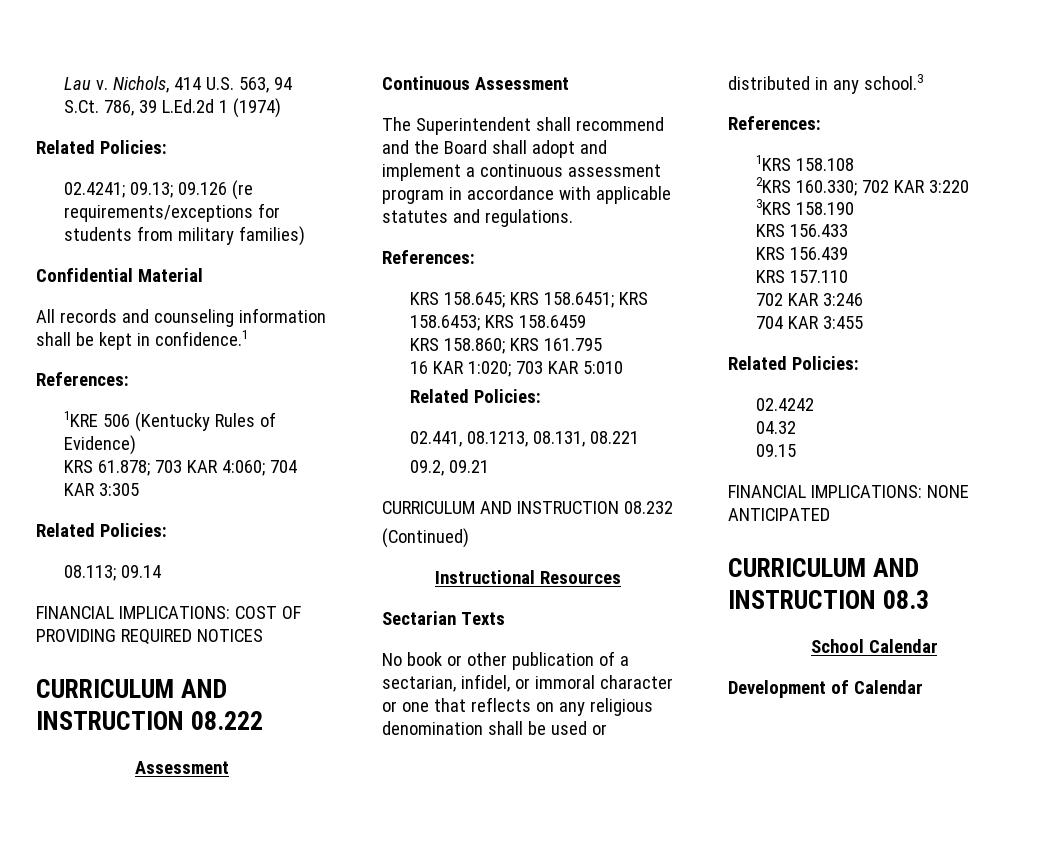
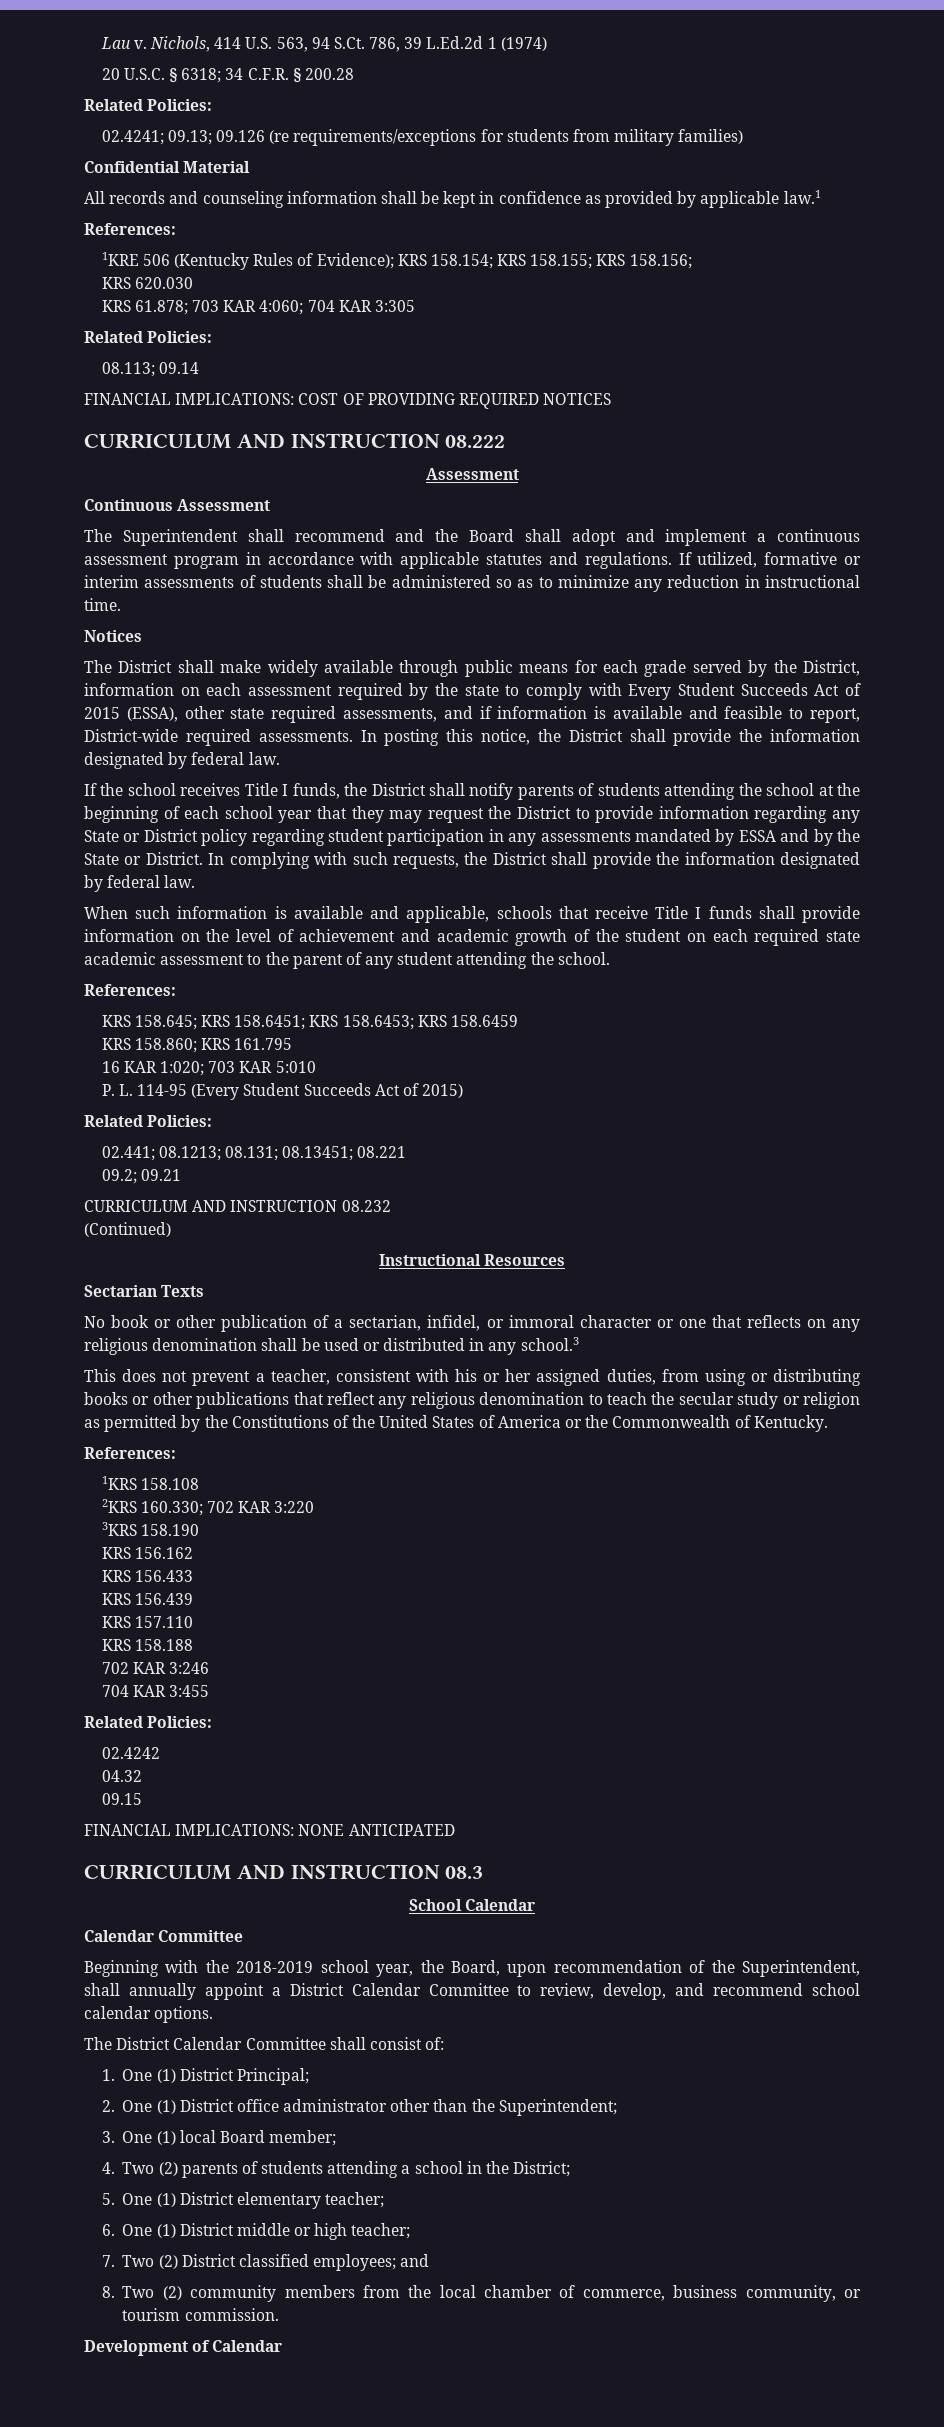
(282, 108) none -> [101,68,354,83] // 20 U.S.C. § 6318; 34 C.F.R. § 200.28
[154,330,248,346] confidence.1 -> [498,190,821,208] confidence as provided by applicable law.1
[64,435,137,455] Evidence) -> [316,253,692,269] [101,277,193,289] Evidence); KRS 158.154; KRS 158.155; KRS 158.156; // KRS 620.030
(573, 218) none -> [678,552,861,568] [84,575,861,592] [84,598,121,611] [84,630,142,642] [84,660,860,677] [84,683,861,700] [84,706,861,723] [84,729,860,746] [84,752,280,769] [84,783,861,800] [84,806,861,823] [84,829,860,846] [84,852,861,869] [84,875,196,892] [84,906,860,923] [84,929,860,946] [84,952,610,969] If utilized, formative or interim assessments of students shall be administered so as to minimize any reduction in instructional time. // Notices // The District shall make widely available through public means for each grade served by the District, information on each assessment required by the state to comply with Every Student Succeeds Act of 2015 (ESSA), other state required assessments, and if information is available and feasible to report, District-wide required assessments. In posting this notice, the District shall provide the information designated by federal law. // If the school receives Title I funds, the District shall notify parents of students attending the school at the beginning of each school year that they may request the District to provide information regarding any State or District policy regarding student participation in any assessments mandated by ESSA and by the State or District. In complying with such requests, the District shall provide the information designated by federal law. // When such information is available and applicable, schools that receive Title I funds shall provide information on the level of achievement and academic growth of the student on each required state academic assessment to the parent of any student attending the school.
[410,389,542,403] [410,431,586,447] Related Policies: // 02.441, 08.1213, 08.131, -> [101,1083,464,1100] [84,1115,213,1127] [101,1146,354,1161] P. L. 114-95 (Every Student Succeeds Act of 2015) // Related Policies: // 02.441; 08.1213; 08.131; 08.13451;
[410,460,445,476] 09.2, -> [101,1169,137,1184] 09.2;
(923, 82) none -> [84,1369,861,1386] [84,1392,860,1409] [84,1415,828,1432] // This does not prevent a teacher, consistent with his or her assigned duties, from using or distributing books or other publications that reflect any religious denomination to teach the secular study or religion as permitted by the Constitutions of the United States of America or the Commonwealth of Kentucky.
(855, 208) none -> [101,1547,193,1559] // KRS 156.162
(849, 276) none -> [101,1639,193,1651] // KRS 158.188
(938, 646) none -> [84,1930,244,1942] [84,1960,860,1977] [84,1983,860,2000] [84,2006,214,2023] [84,2037,445,2050] [101,2068,309,2085] [101,2099,617,2116] [101,2130,337,2146] [101,2161,571,2178] [101,2192,385,2209] [101,2223,411,2240] [101,2254,430,2271] [101,2285,861,2302] [122,2308,279,2321] // Calendar Committee // Beginning with the 2018-2019 school year, the Board, upon recommendation of the Superintendent, shall annually appoint a District Calendar Committee to review, develop, and recommend school calendar options. // The District Calendar Committee shall consist of: // 1. One (1) District Principal; // 2. One (1) District office administrator other than the Superintendent; // 3. One (1) local Board member; // 4. Two (2) parents of students attending a school in the District; // 5. One (1) District elementary teacher; // 6. One (1) District middle or high teacher; // 7. Two (2) District classified employees; and // 8. Two (2) community members from the local chamber of commerce, business community, or tourism commission.

